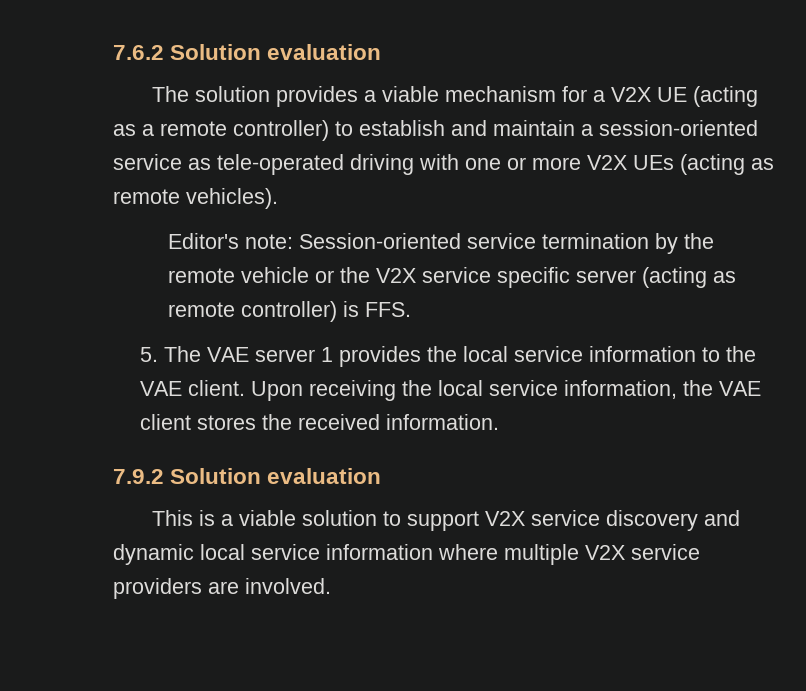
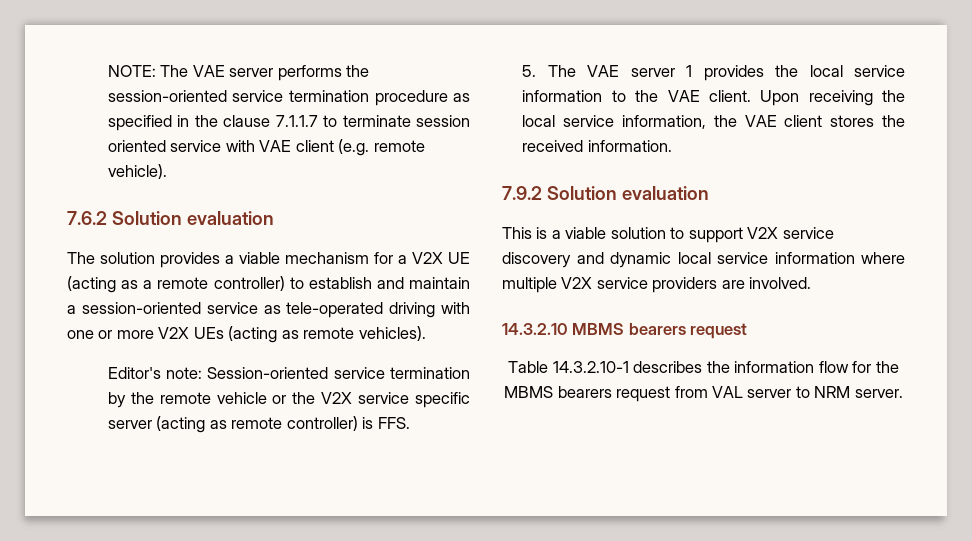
(113, 52) none -> [107,65,370,81] [107,90,470,106] [107,115,470,131] [107,139,425,156] [107,164,167,179] NOTE: The VAE server performs the session-oriented service termination procedure as specified in the clause 7.1.1.7 to terminate session oriented service with VAE client (e.g. remote vehicle). //
(331, 586) none -> [502,323,748,339] [508,361,899,373] [504,386,903,402] // 14.3.2.10 MBMS bearers request // Table 14.3.2.10-1 describes the information flow for the MBMS bearers request from VAL server to NRM server.

